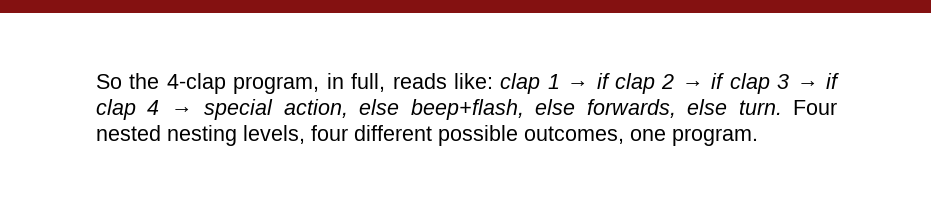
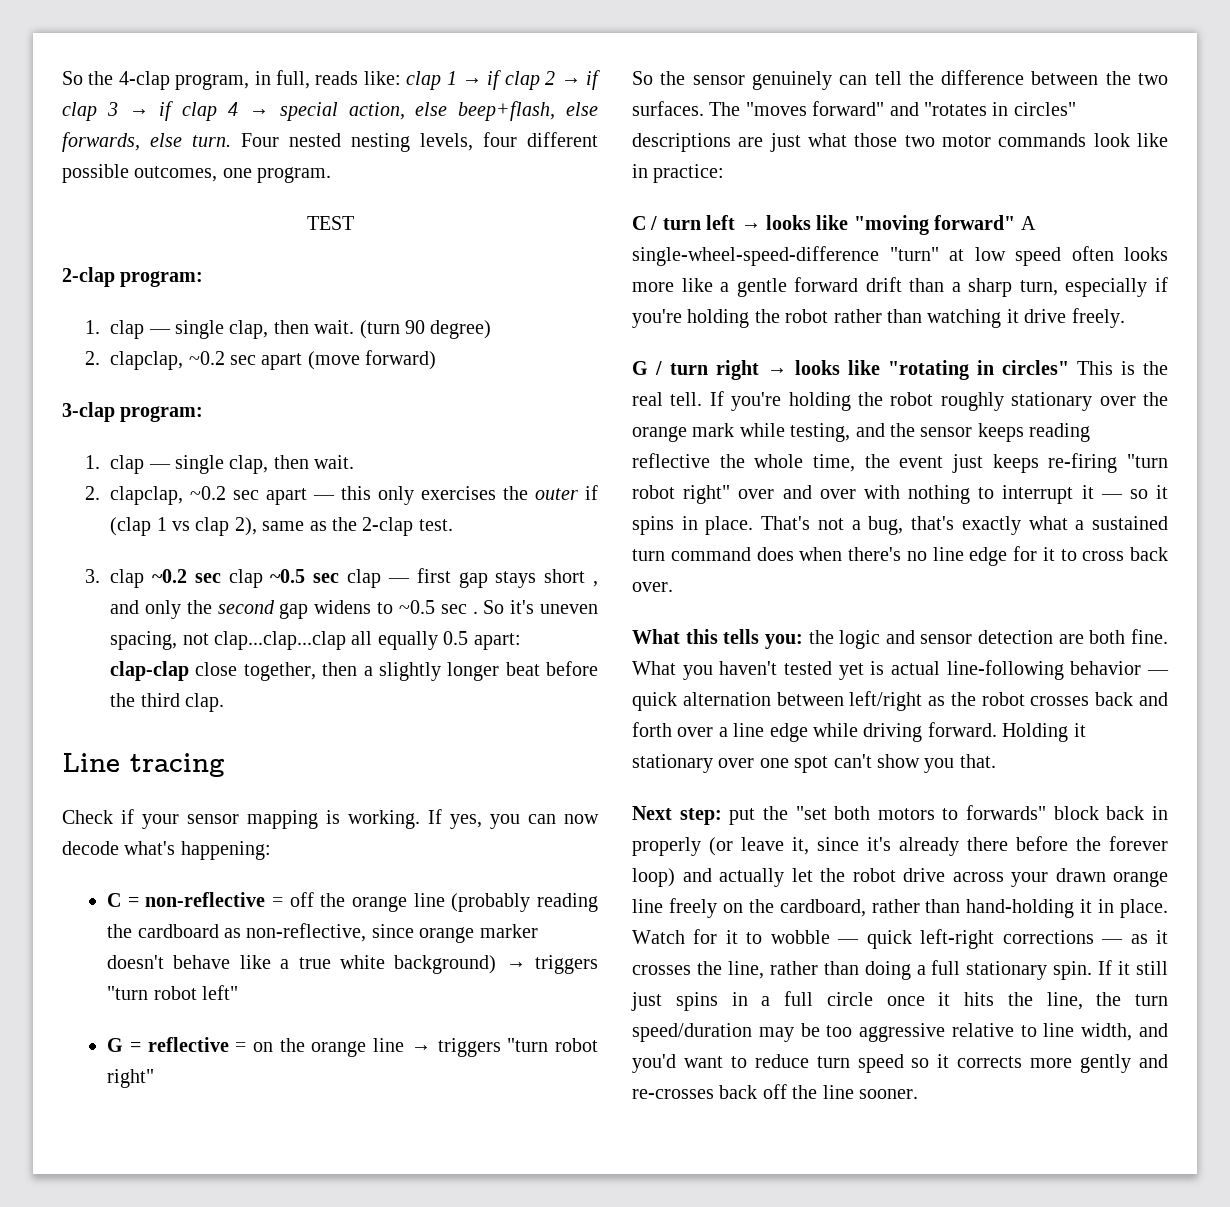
(758, 137) none -> [306,216,354,230] [62,267,204,287] [85,320,492,339] [85,350,437,370] [62,402,204,422] [85,455,355,474] [85,485,599,505] [110,517,453,536] [85,568,599,588] [110,600,599,619] [110,631,521,650] [110,661,598,681] [110,693,224,712] [62,753,225,777] [62,809,599,829] [62,841,271,860] [107,892,598,912] [107,923,538,943] [107,955,598,974] [107,985,238,1000] [107,1037,598,1057] [107,1069,155,1088] [632,70,1168,90] [632,101,1076,116] [632,133,1168,152] [632,164,725,183] [632,215,1036,235] [632,246,1168,266] [632,277,1168,297] [632,308,1125,328] [632,360,1168,380] [632,391,1168,411] [632,423,1091,442] [632,453,1168,473] [632,485,1168,504] [632,516,1168,535] [632,546,1168,566] [632,582,673,592] [632,629,1168,649] [632,660,1169,680] [632,691,1168,711] [632,722,1086,742] [632,754,996,773] [632,805,1168,825] [632,836,1168,856] [632,868,1168,887] [632,898,1168,918] [632,929,1168,949] [632,960,1168,980] [631,991,1168,1011] [632,1023,1168,1042] [632,1054,1168,1073] [632,1084,918,1099] // TEST // 2-clap program: // 1. clap — single clap, then wait. (turn 90 degree) // 2. clapclap, ~0.2 sec apart (move forward) // 3-clap program: // 1. clap — single clap, then wait. // 2. clapclap, ~0.2 sec apart — this only exercises the outer if (clap 1 vs clap 2), same as the 2-clap test. // 3. clap ~0.2 sec clap ~0.5 sec clap — first gap stays short , and only the second gap widens to ~0.5 sec . So it's uneven spacing, not clap...clap...clap all equally 0.5 apart: clap-clap close together, then a slightly longer beat before the third clap. // Line tracing // Check if your sensor mapping is working. If yes, you can now decode what's happening: // C = non-reflective = off the orange line (probably reading the cardboard as non-reflective, since orange marker doesn't behave like a true white background) → triggers "turn robot left" // G = reflective = on the orange line → triggers "turn robot right" // So the sensor genuinely can tell the difference between the two surfaces. The "moves forward" and "rotates in circles" descriptions are just what those two motor commands look like in practice: // C / turn left → looks like "moving forward" A single-wheel-speed-difference "turn" at low speed often looks more like a gentle forward drift than a sharp turn, especially if you're holding the robot rather than watching it drive freely. // G / turn right → looks like "rotating in circles" This is the real tell. If you're holding the robot roughly stationary over the orange mark while testing, and the sensor keeps reading reflective the whole time, the event just keeps re-firing "turn robot right" over and over with nothing to interrupt it — so it spins in place. That's not a bug, that's exactly what a sustained turn command does when there's no line edge for it to cross back over. // What this tells you: the logic and sensor detection are both fine. What you haven't tested yet is actual line-following behavior — quick alternation between left/right as the robot crosses back and forth over a line edge while driving forward. Holding it stationary over one spot can't show you that. // Next step: put the "set both motors to forwards" block back in properly (or leave it, since it's already there before the forever loop) and actually let the robot drive across your drawn orange line freely on the cardboard, rather than hand-holding it in place. Watch for it to wobble — quick left-right corrections — as it crosses the line, rather than doing a full stationary spin. If it still just spins in a full circle once it hits the line, the turn speed/duration may be too aggressive relative to line width, and you'd want to reduce turn speed so it corrects more gently and re-crosses back off the line sooner.

